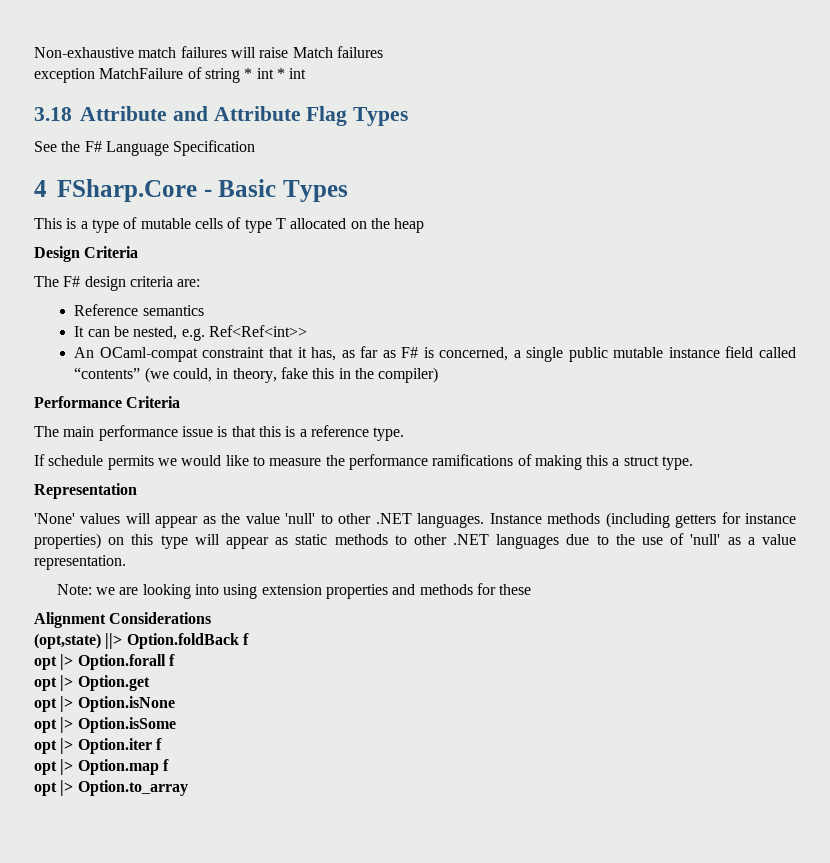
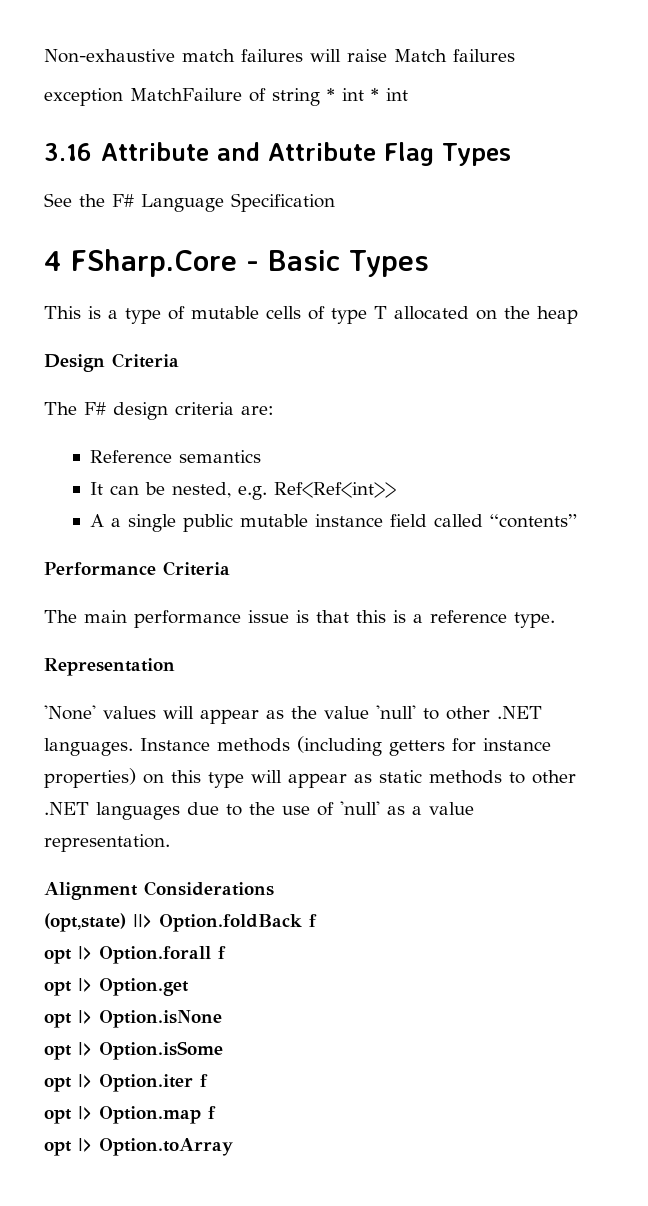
[34,107,72,121] 3.18 -> [44,143,91,161] 3.16
[74,346,509,362] An OCaml-compat constraint that it has, as far as F# is concerned, -> [89,514,104,527] A
[144,367,439,383] (we could, in theory, fake this in the compiler) -> (577, 521) none
[34,454,694,470] // If schedule permits we would like to measure the performance ramifications of making this a struct type. -> (555, 620) none
[56,583,532,599] // Note: we are looking into using extension properties and methods for these -> (170, 843) none
[77,780,188,796] Option.to_array -> [99,1138,233,1156] Option.toArray

